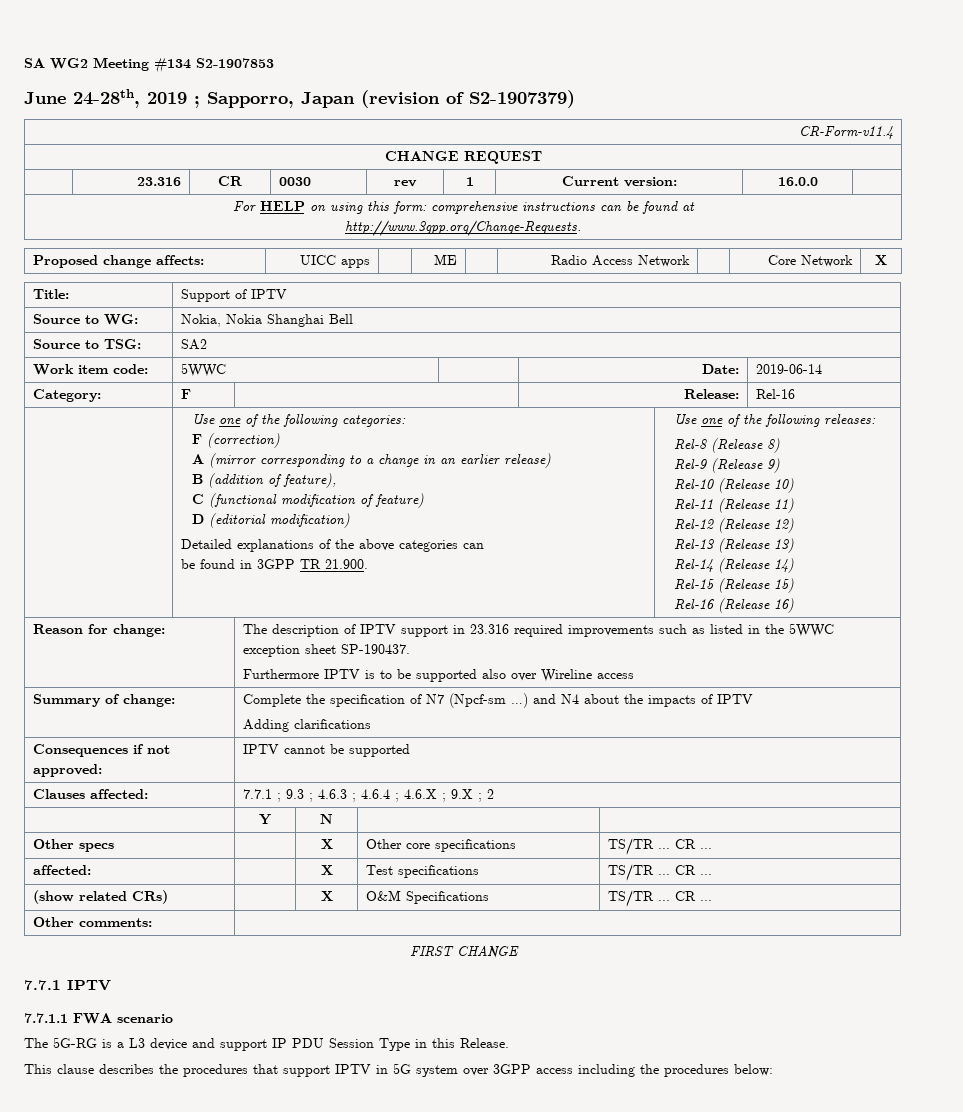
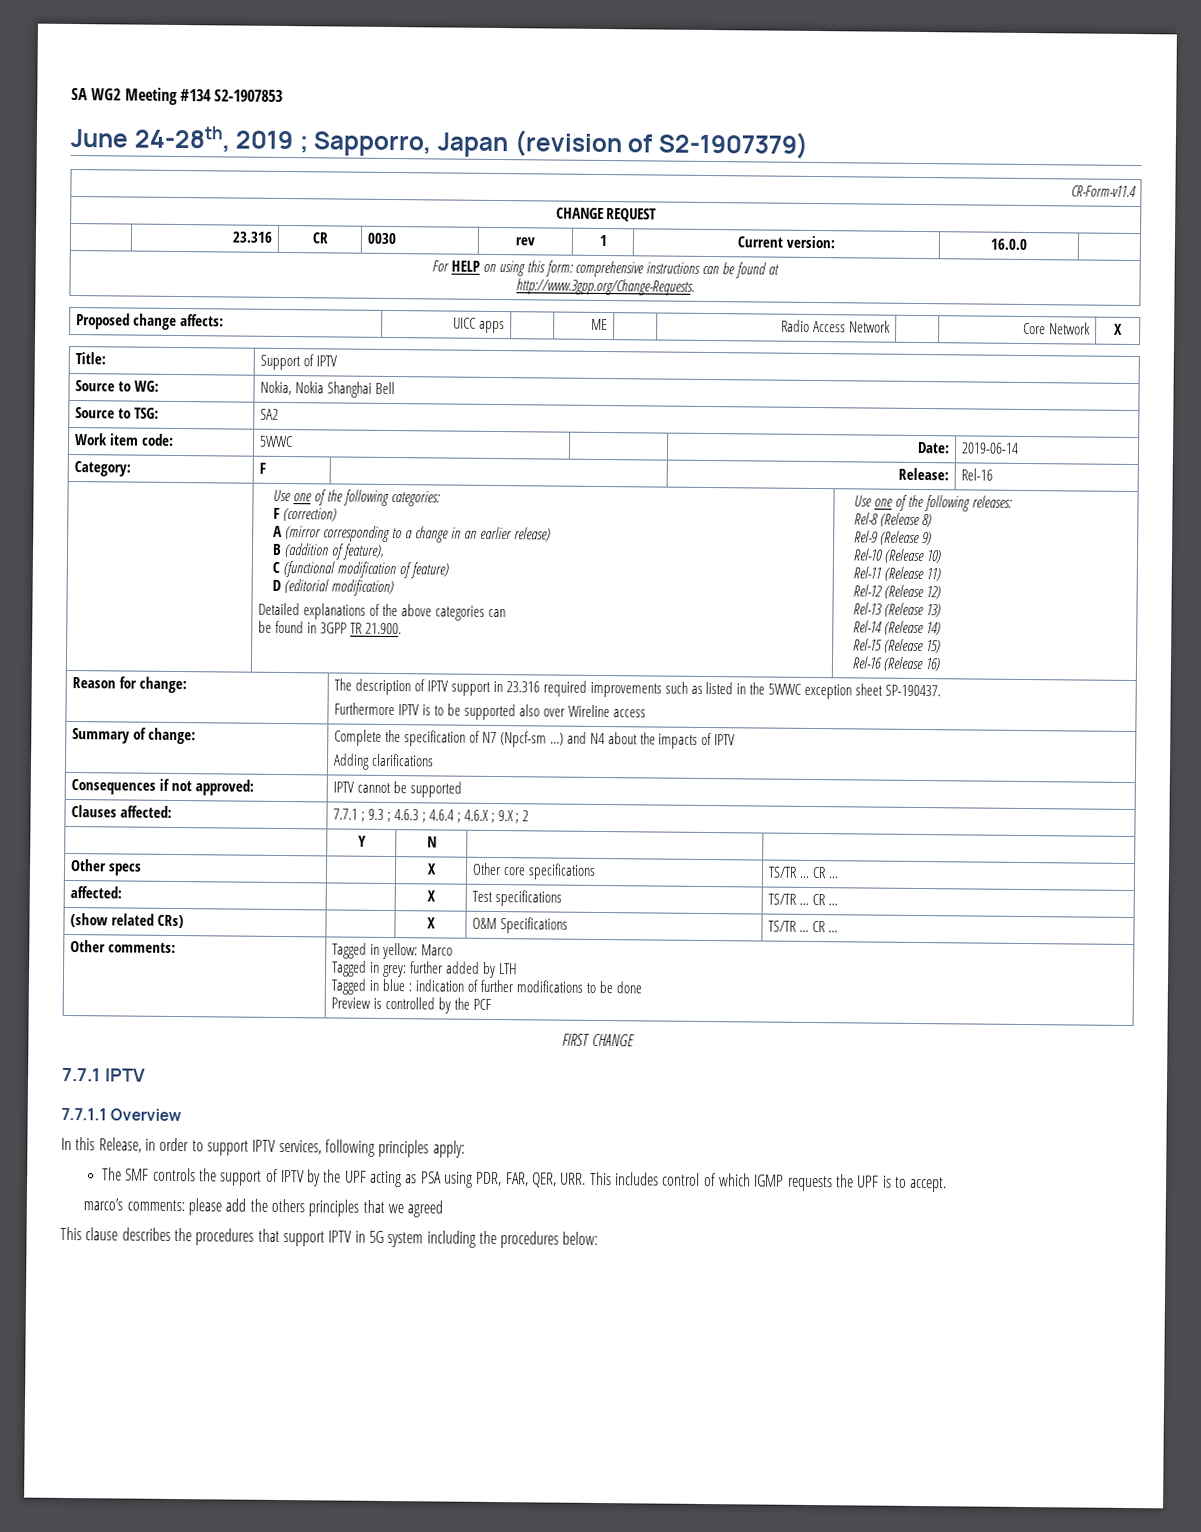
(153, 922) none -> [332,942,454,960] [332,960,518,979] [331,978,642,995] [331,996,492,1014] Tagged in yellow: Marco // Tagged in grey: further added by LTH // Tagged in blue : indication of further modifications to be done // Preview is controlled by the PCF
[73,1013,173,1024] [24,1037,509,1051] FWA scenario // The 5G-RG is a L3 device and support IP PDU Session Type in this Release. -> [110,1108,183,1122] [61,1137,465,1158] [101,1167,948,1193] [83,1198,444,1218] Overview // In this Release, in order to support IPTV services, following principles apply: // The SMF controls the support of IPTV by the UPF acting as PSA using PDR, FAR, QER, URR. This includes control of which IGMP requests the UPF is to accept. // marco’s comments: please add the others principles that we agreed
[463,1064,573,1076] over 3GPP access -> (424, 1240) none

